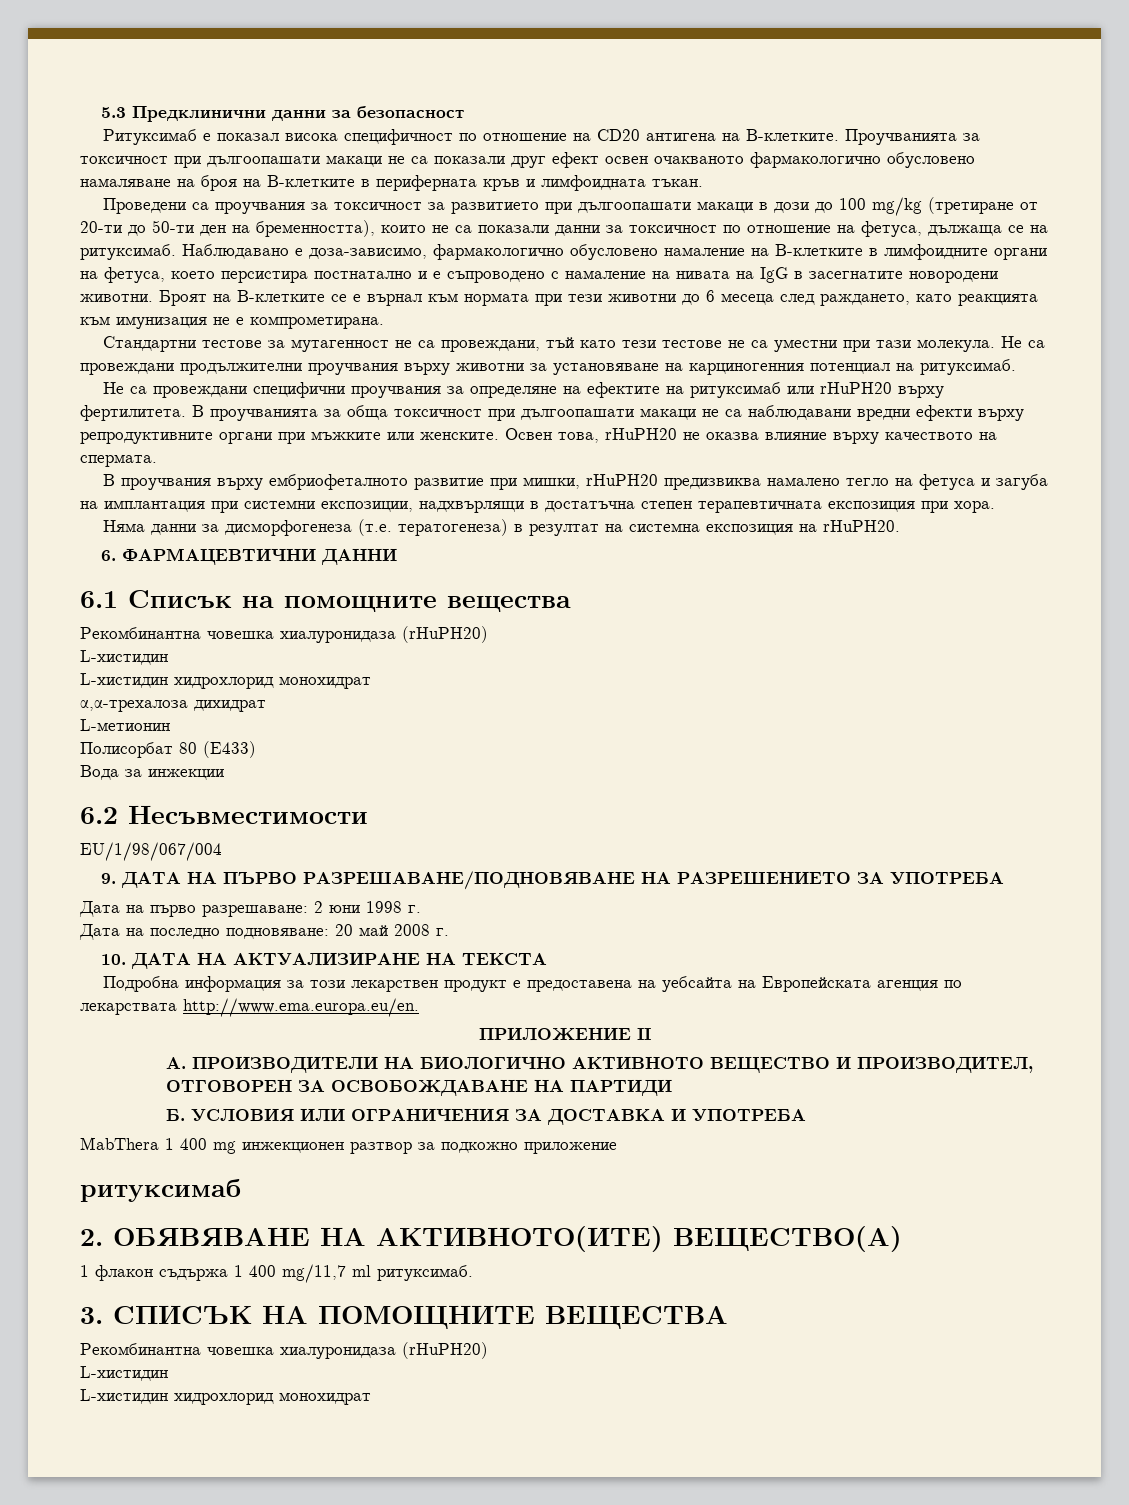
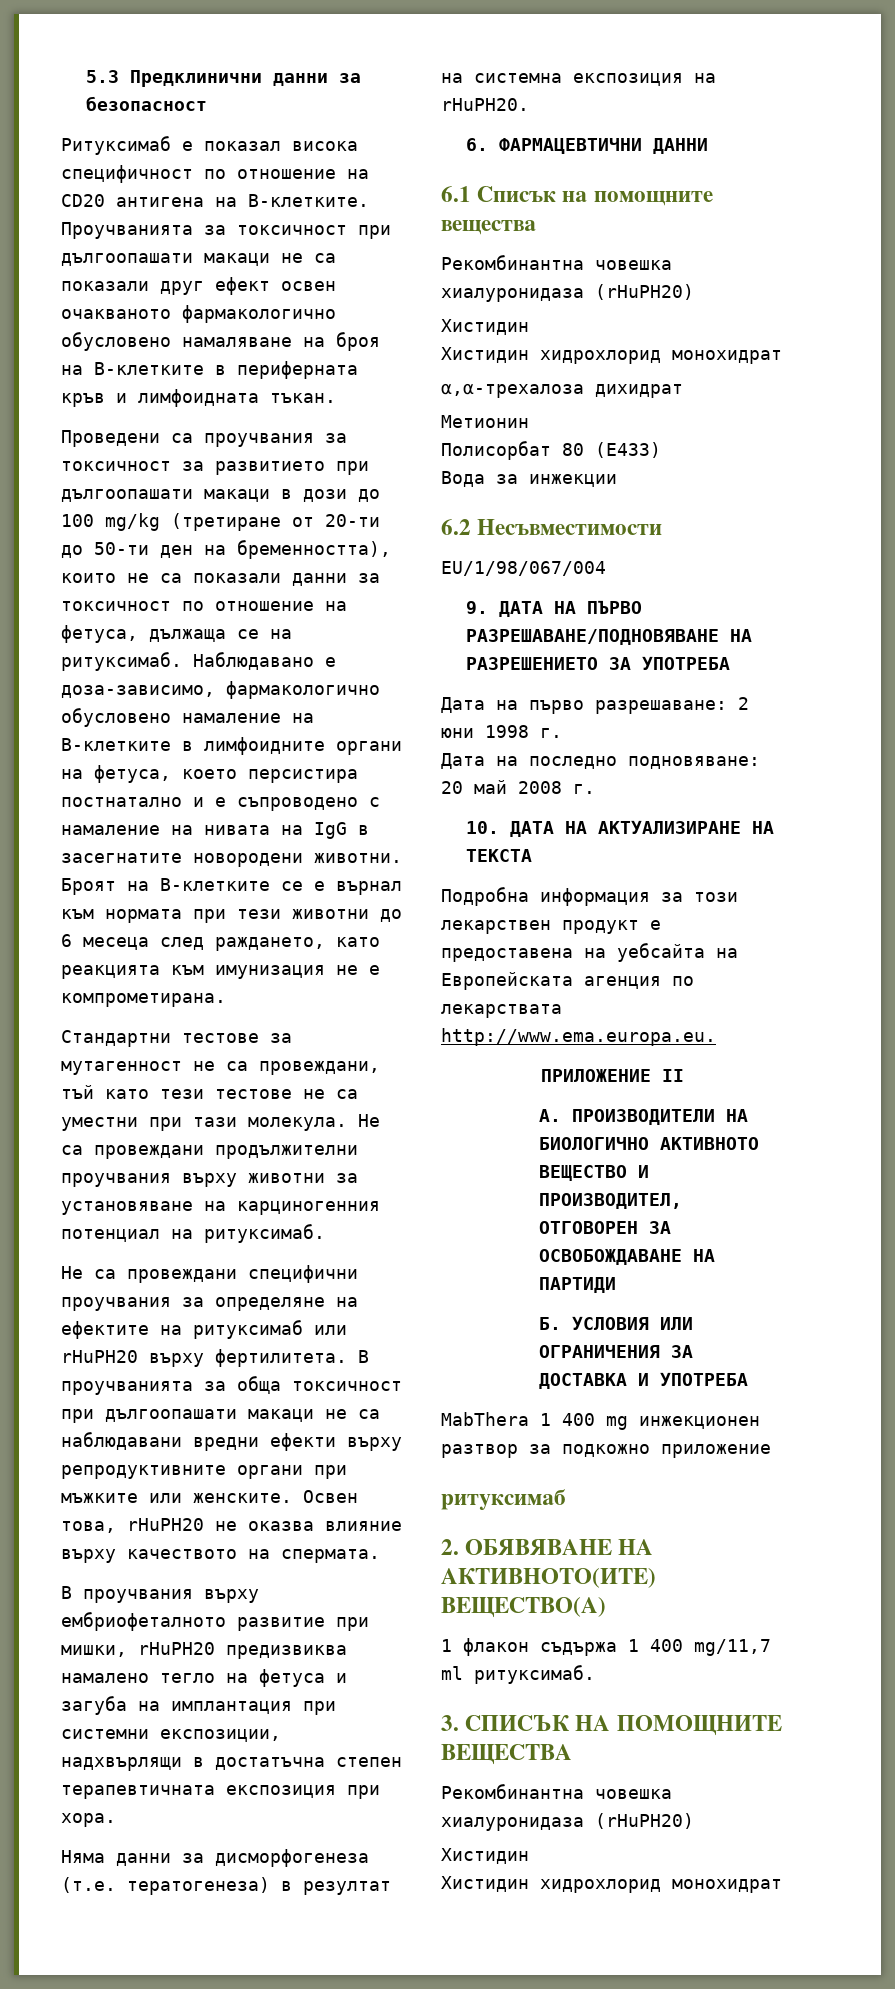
[80,650,168,665] [80,673,168,688] L-хистидин // L-хистидин -> [441,319,529,335] [441,347,529,363] Хистидин // Хистидин
[80,719,170,731] L-метионин -> [441,415,529,428] Метионин
[183,998,419,1017] http://www.ema.europa.eu/en. -> [441,1028,716,1046] http://www.ema.europa.eu.
[80,1366,168,1381] [80,1389,168,1404] L-хистидин // L-хистидин -> [441,1848,529,1864] [441,1876,529,1892] Хистидин // Хистидин

